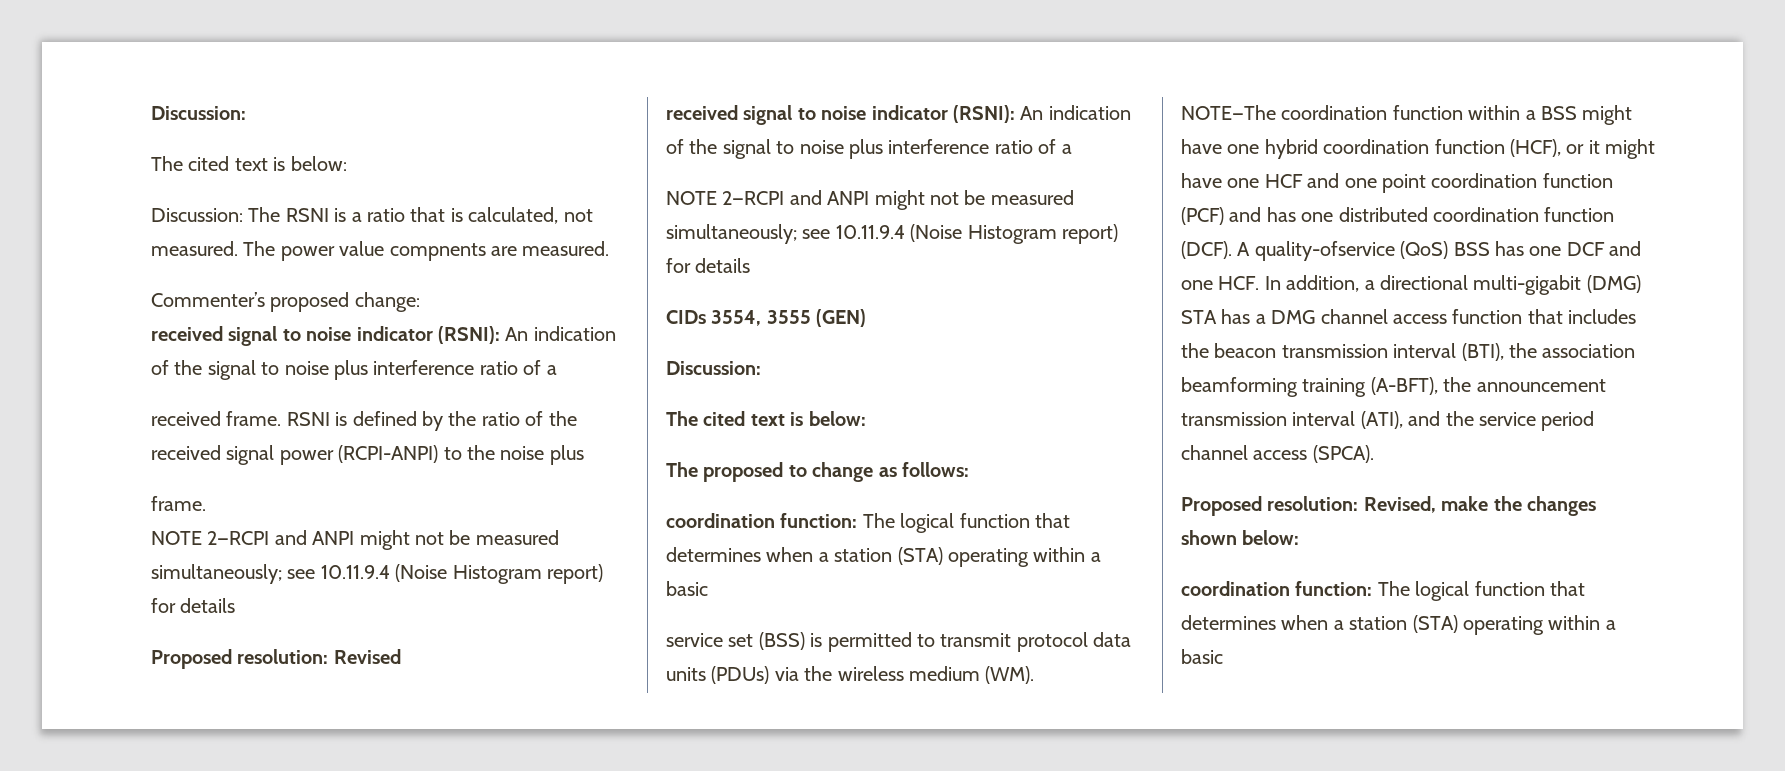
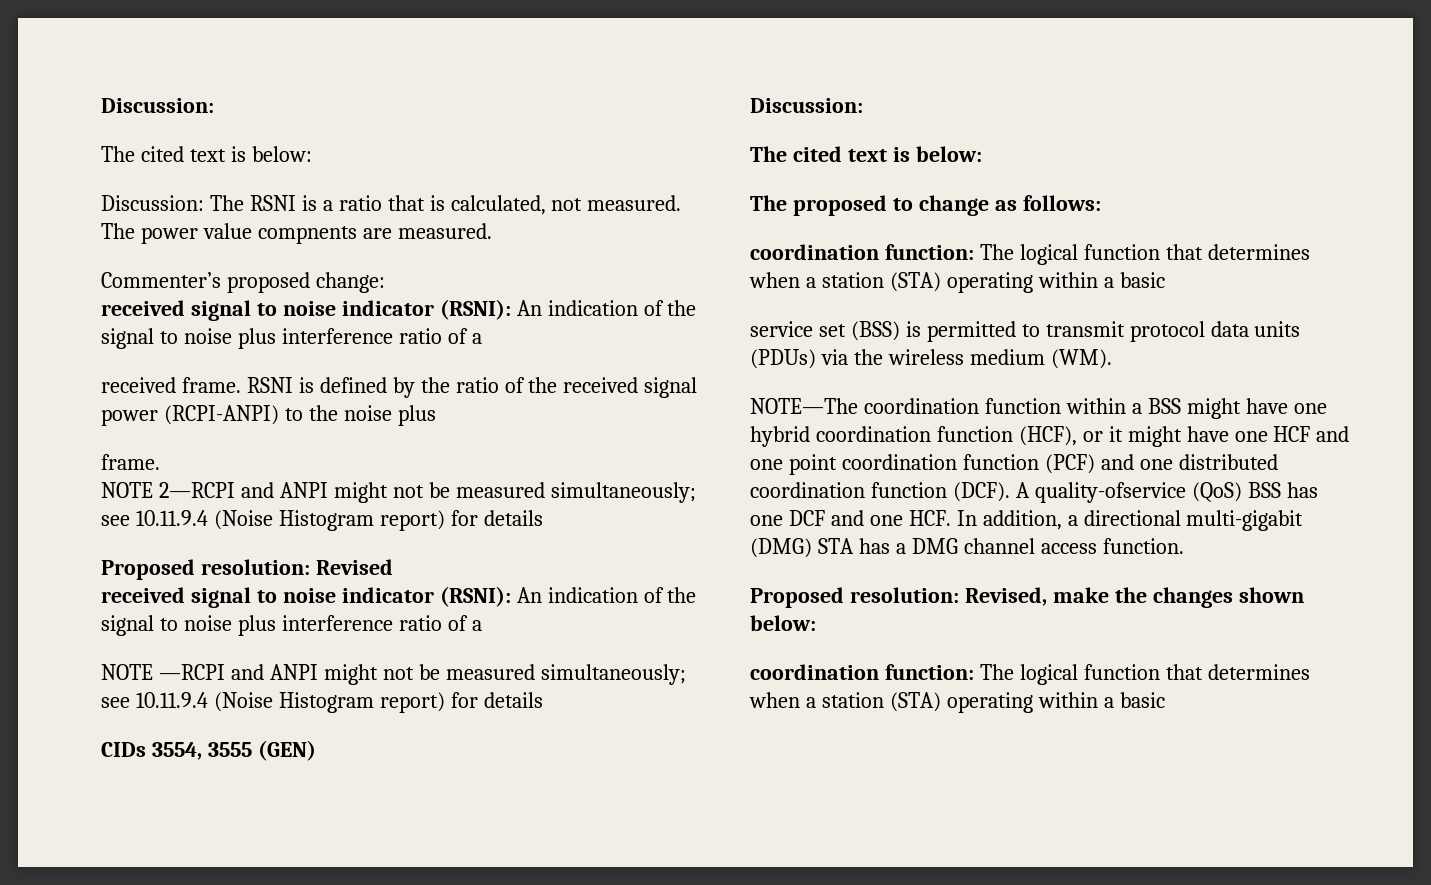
[722,191,785,205] 2—RCPI -> [158,664,225,680] —RCPI
[1266,207,1296,222] has -> (1134, 462) none
[1452,309,1637,324] [1181,343,1636,361] [1181,377,1606,397] [1181,411,1595,431] [1181,445,1374,463] function that includes the beacon transmission interval (BTI), the association beamforming training (A-BFT), the announcement transmission interval (ATI), and the service period channel access (SPCA). -> [1102,538,1184,554] function.

